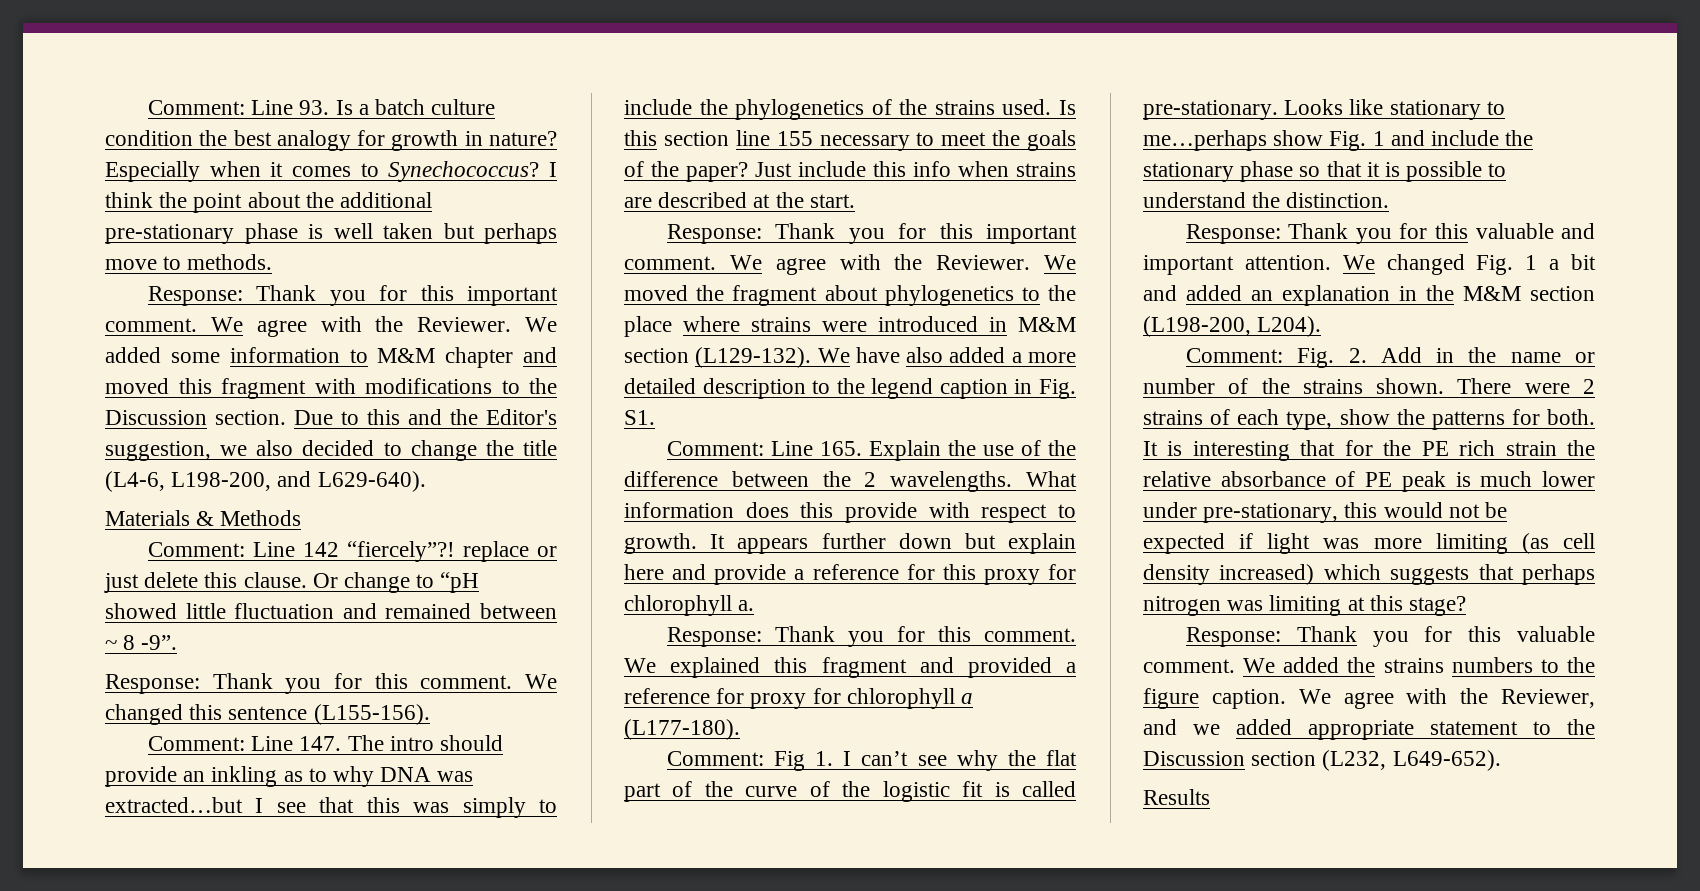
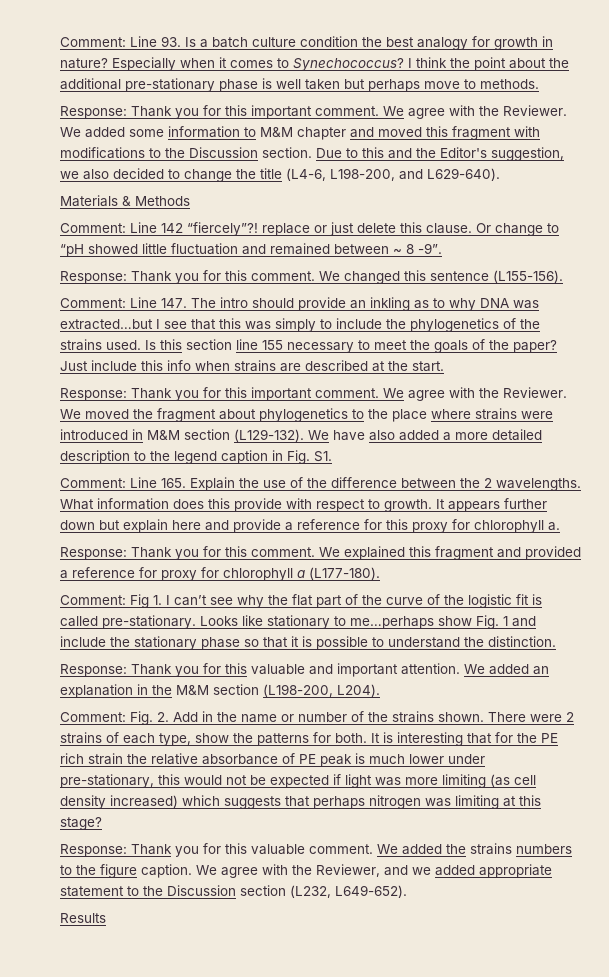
[1386,254,1596,275] [1143,285,1177,301] changed Fig. 1 a bit and -> (485, 669) none

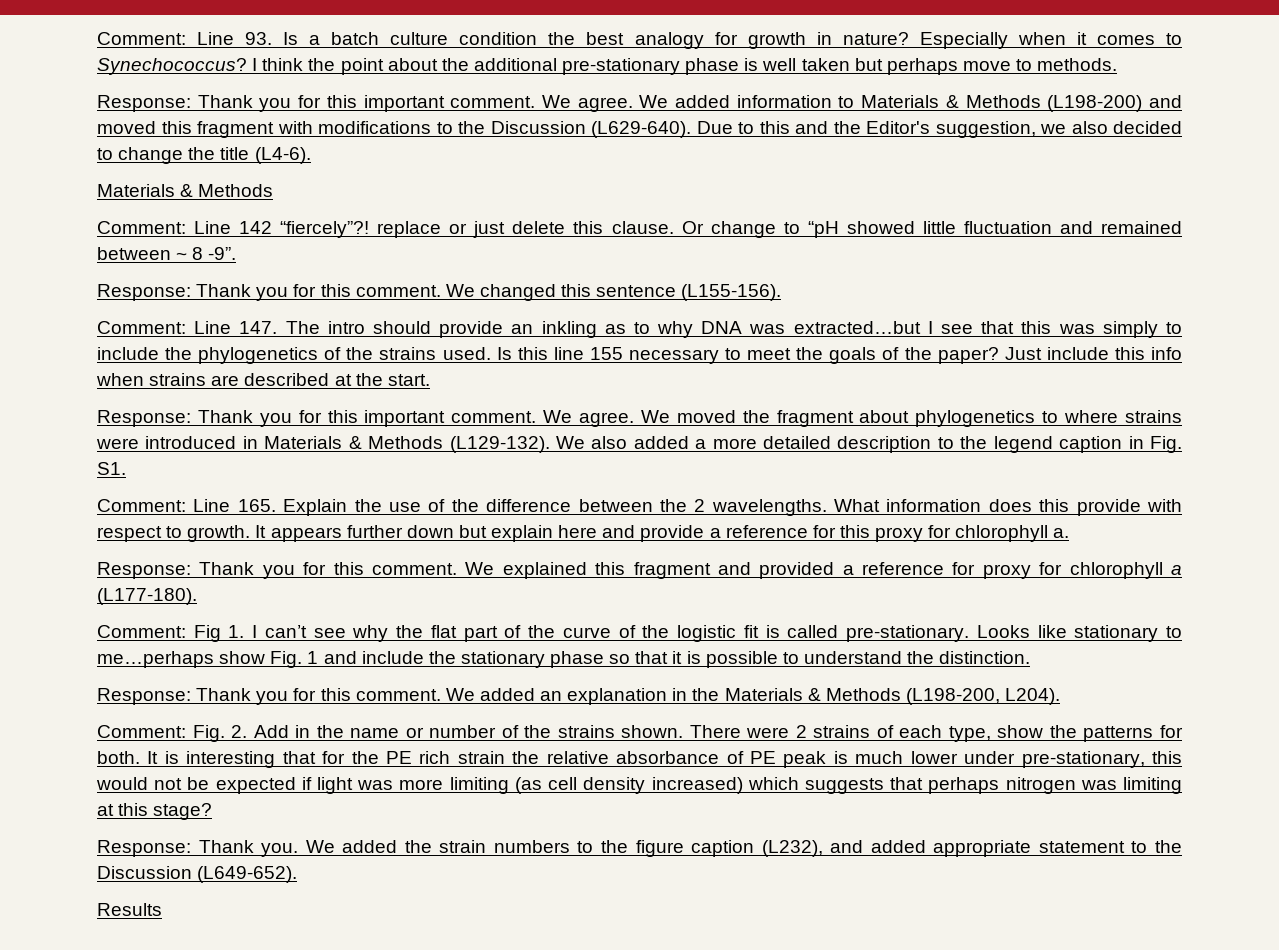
[408,105,567,119] [60,127,164,138] agree with the Reviewer. We added some -> [577,95,731,112] agree. We added
[260,127,346,140] M&M chapter -> [861,95,1143,112] Materials & Methods (L198-200)
[262,147,312,158] section. -> [591,121,691,138] (L629-640).
[286,168,500,181] (L4-6, L198-200, and L629-640). -> [254,147,311,164] (L4-6).
[186,339,232,350] section -> (548, 353) none
[408,387,567,401] agree with the Reviewer. -> [579,412,635,427] agree.
[368,409,427,422] the place -> (1059, 417) none
[147,429,230,440] M&M section -> [264,436,444,449] Materials & Methods
[333,430,365,441] have -> (585, 442) none
[251,663,460,677] valuable and important attention. -> [355,689,441,701] comment.
[176,684,259,695] M&M section -> [724,688,901,701] Materials & Methods
[175,843,373,857] you for this valuable comment. -> [261,843,299,857] you.
[470,843,512,855] strains -> [439,840,487,853] strain
[141,864,431,878] caption. We agree with the Reviewer, and we -> [691,840,864,857] caption (L232), and
[240,885,407,898] section (L232, L649-652). -> [197,866,298,883] (L649-652).

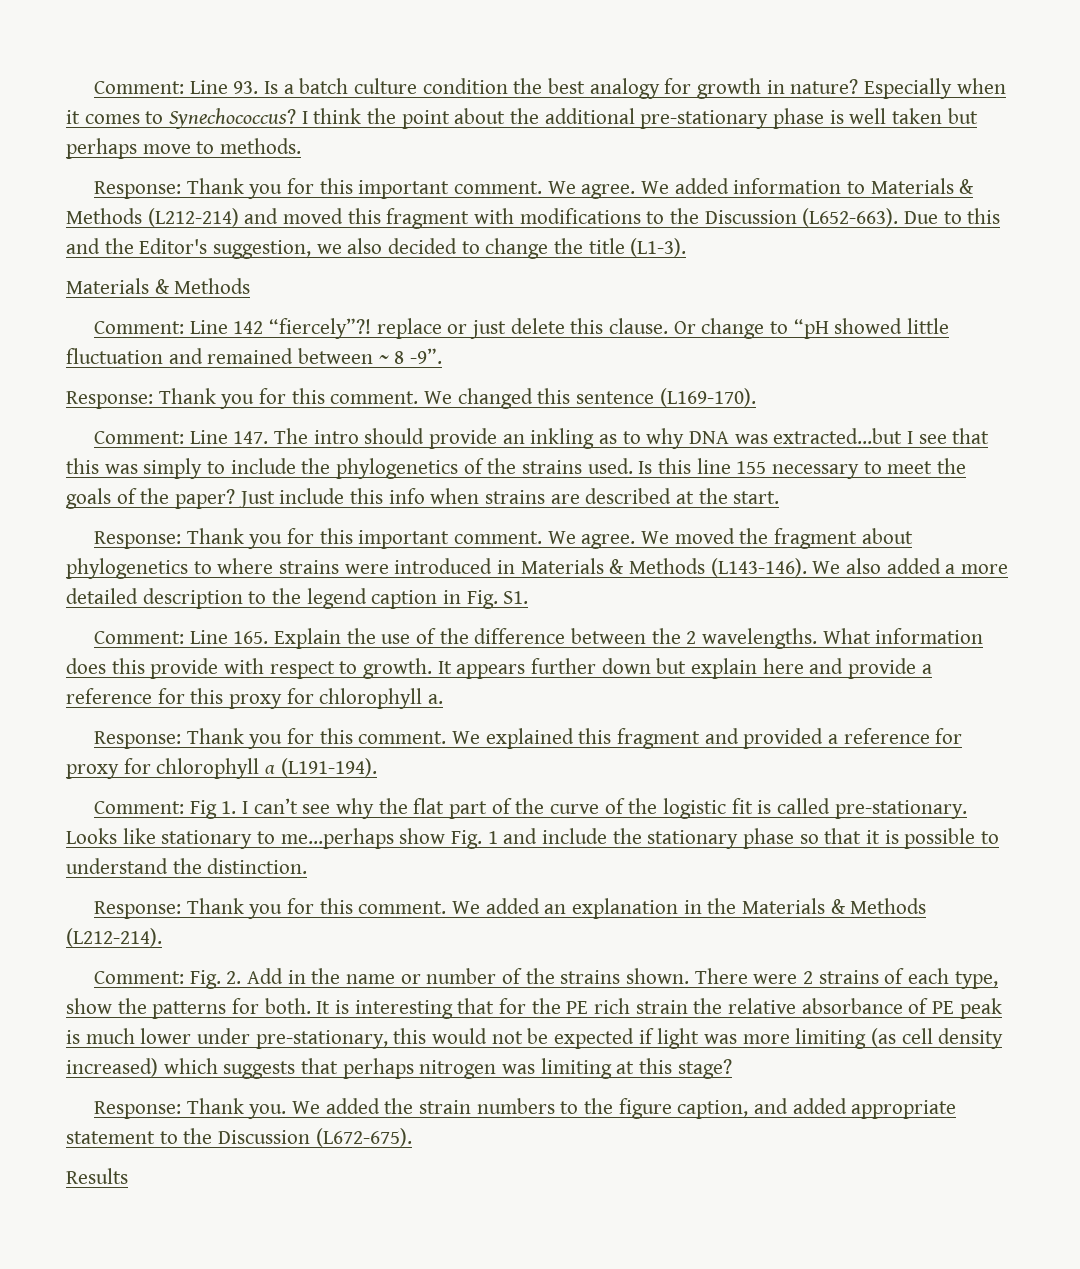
[1047,95,1143,112] (L198-200) -> [147,208,239,227] (L212-214)
[591,121,691,138] (L629-640). -> [802,208,899,227] (L652-663).
[254,147,311,164] (L4-6). -> [630,238,687,257] (L1-3).
[681,284,782,301] (L155-156). -> [659,388,756,407] (L169-170).
[449,436,550,453] (L129-132). -> [710,558,807,577] (L143-146).
[97,588,197,605] (L177-180). -> [280,758,377,777] (L191-194).
[905,688,1061,705] (L198-200, L204). -> [66,928,162,947] (L212-214).
[691,840,823,857] caption (L232), -> [677,1100,749,1119] caption,
[197,866,298,883] (L649-652). -> [315,1128,412,1147] (L672-675).

